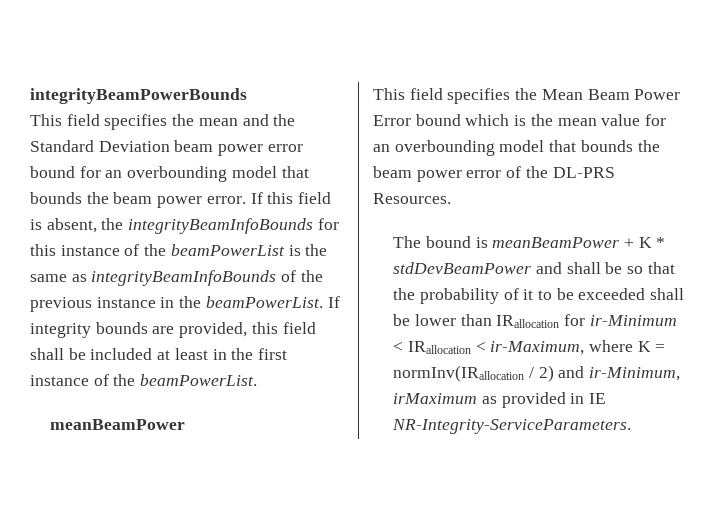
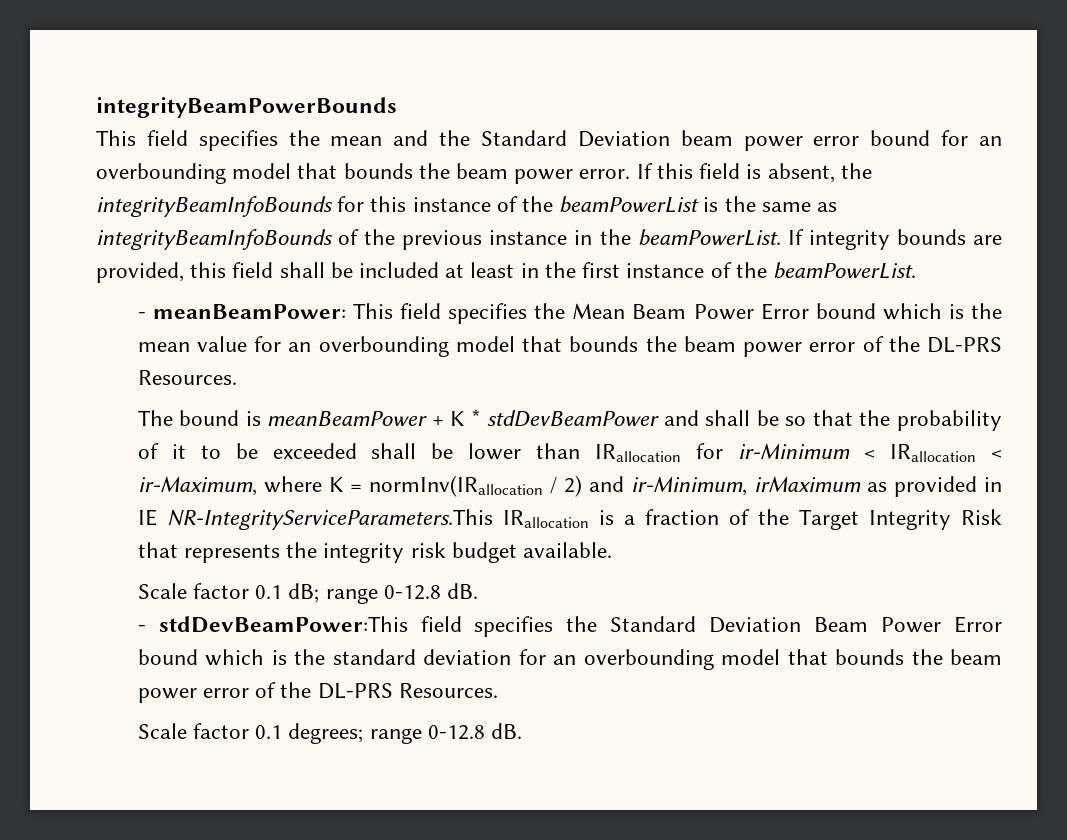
[50,419,186,430] meanBeamPower // -> [137,304,346,319] - meanBeamPower:
[392,419,632,434] NR-Integrity-ServiceParameters. -> [166,509,1002,530] [137,542,612,563] [137,583,478,604] [137,616,1002,637] [137,649,1002,670] [137,682,498,703] [137,723,522,744] NR-IntegrityServiceParameters.This IRallocation is a fraction of the Target Integrity Risk that represents the integrity risk budget available. // Scale factor 0.1 dB; range 0-12.8 dB. // - stdDevBeamPower:This field specifies the Standard Deviation Beam Power Error bound which is the standard deviation for an overbounding model that bounds the beam power error of the DL-PRS Resources. // Scale factor 0.1 degrees; range 0-12.8 dB.

